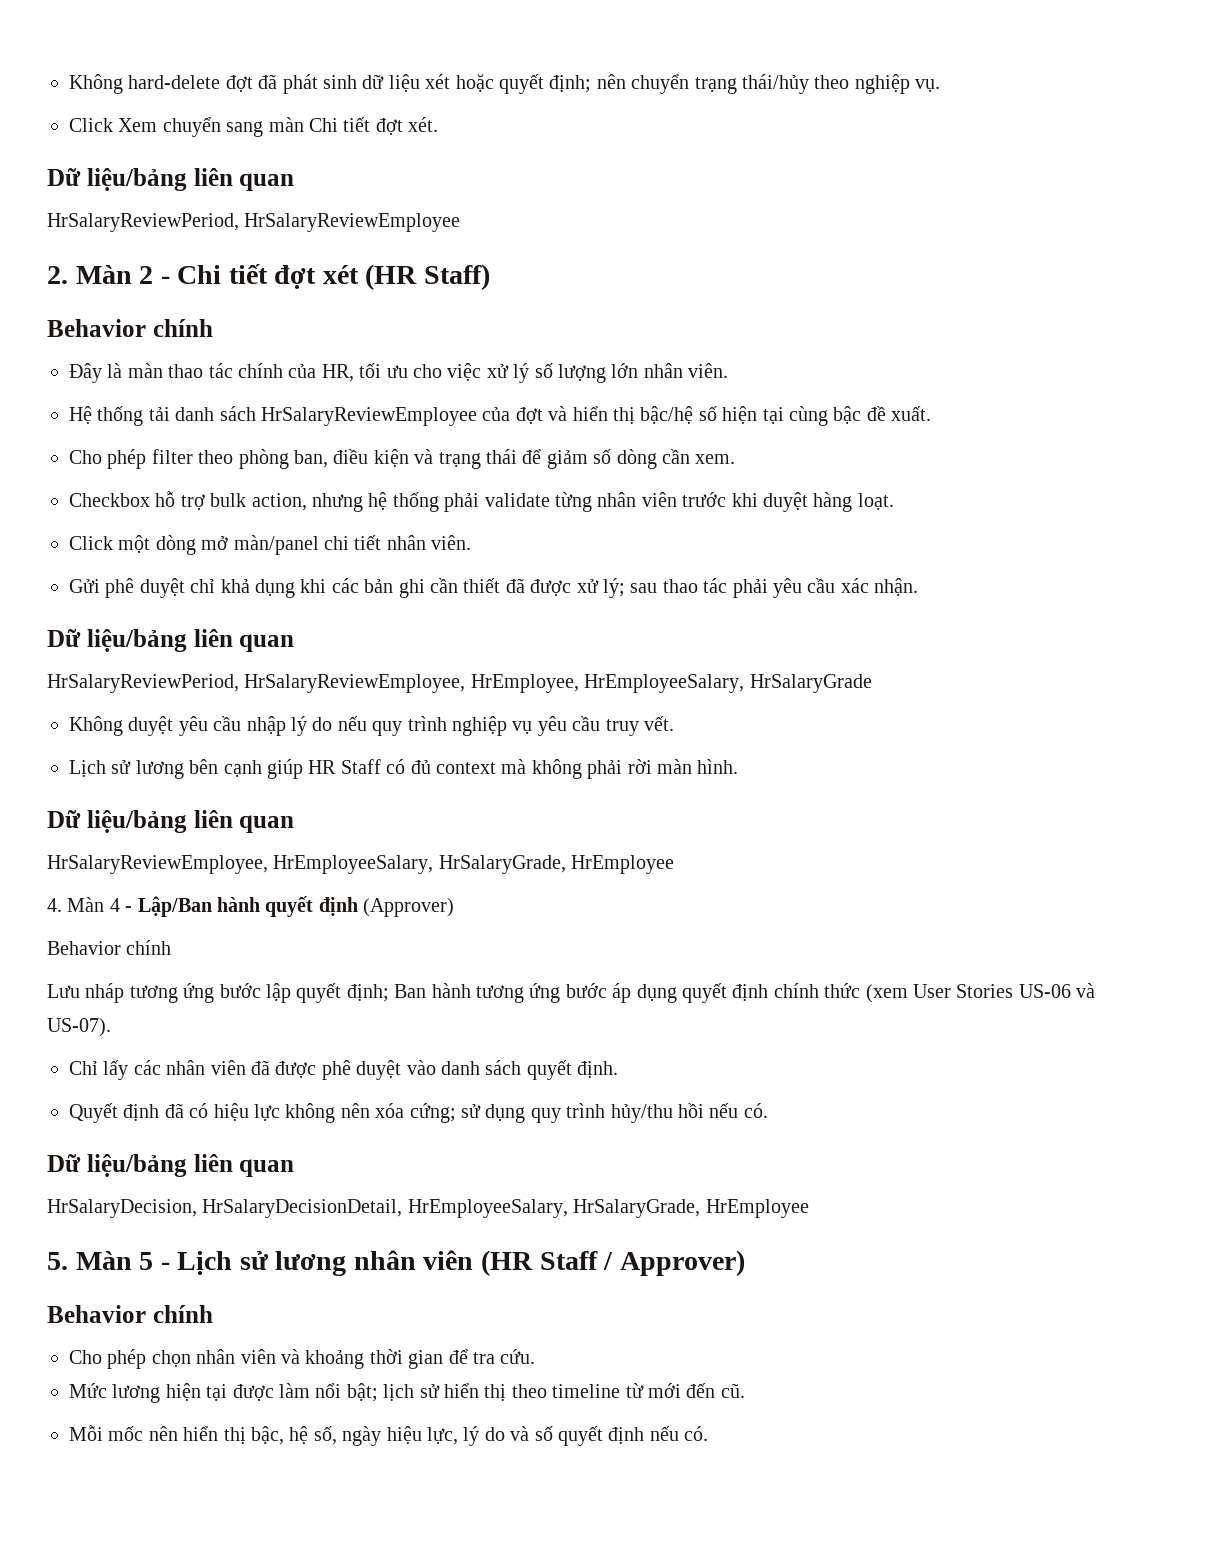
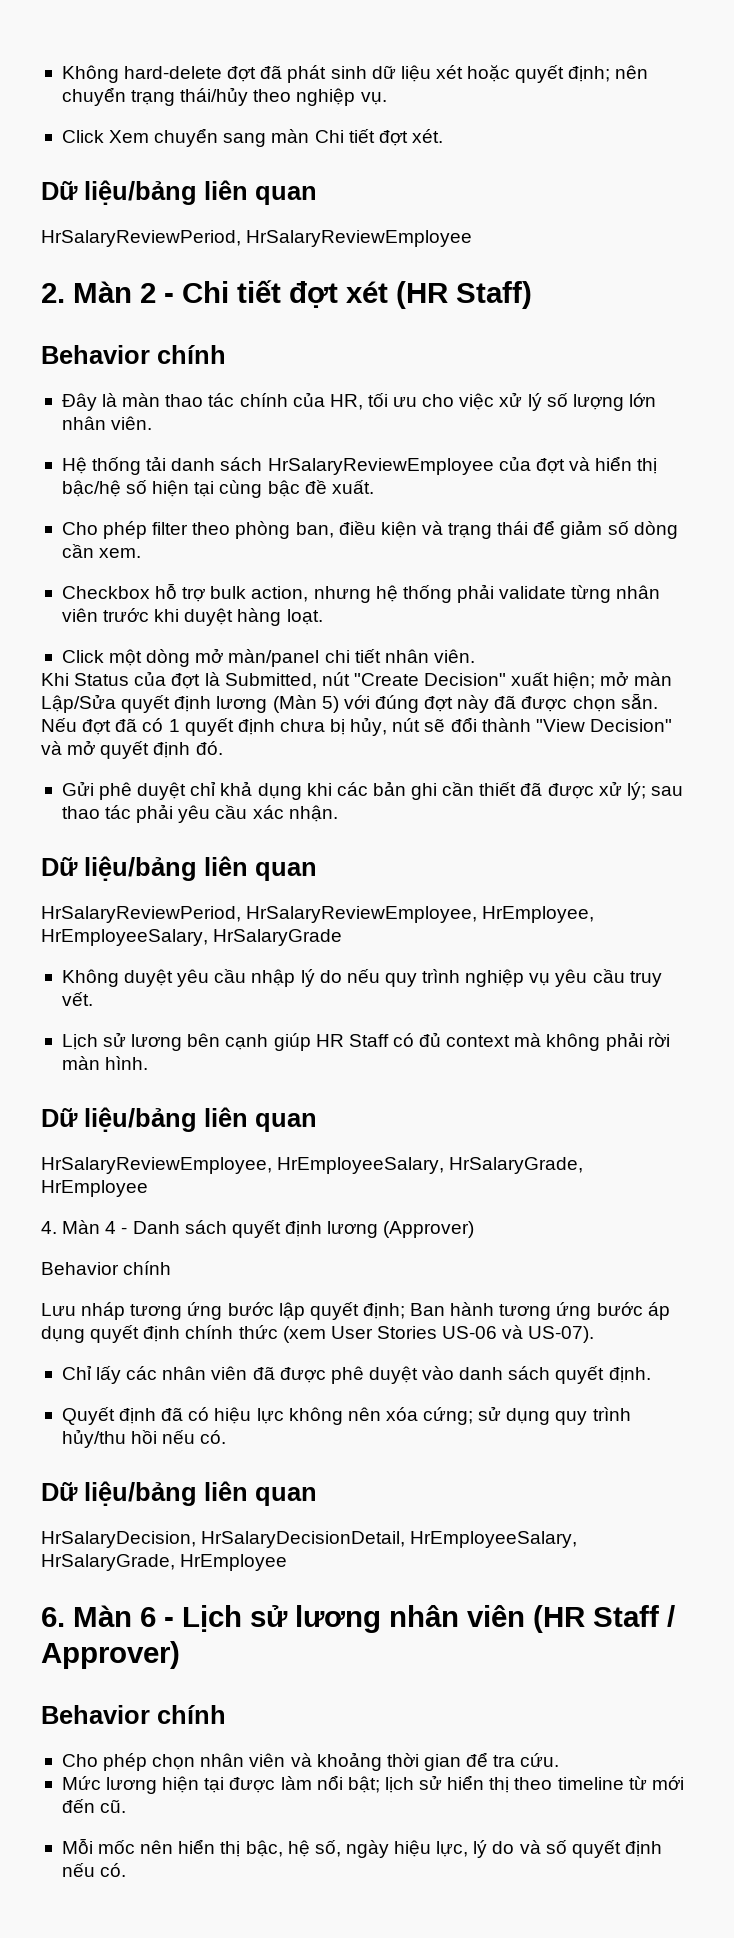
(472, 542) none -> [41,671,672,689] [41,693,658,713] [41,717,672,736] [41,740,223,759] // Khi Status của đợt là Submitted, nút "Create Decision" xuất hiện; mở màn Lập/Sửa quyết định lương (Màn 5) với đúng đợt này đã được chọn sẵn. Nếu đợt đã có 1 quyết định chưa bị hủy, nút sẽ đổi thành "View Decision" và mở quyết định đó.
[137,896,358,917] Lập/Ban hành quyết định -> [132,1220,379,1238] Danh sách quyết định lương
[47,1251,154,1270] 5. Màn 5 -> [41,1605,156,1627] 6. Màn 6

